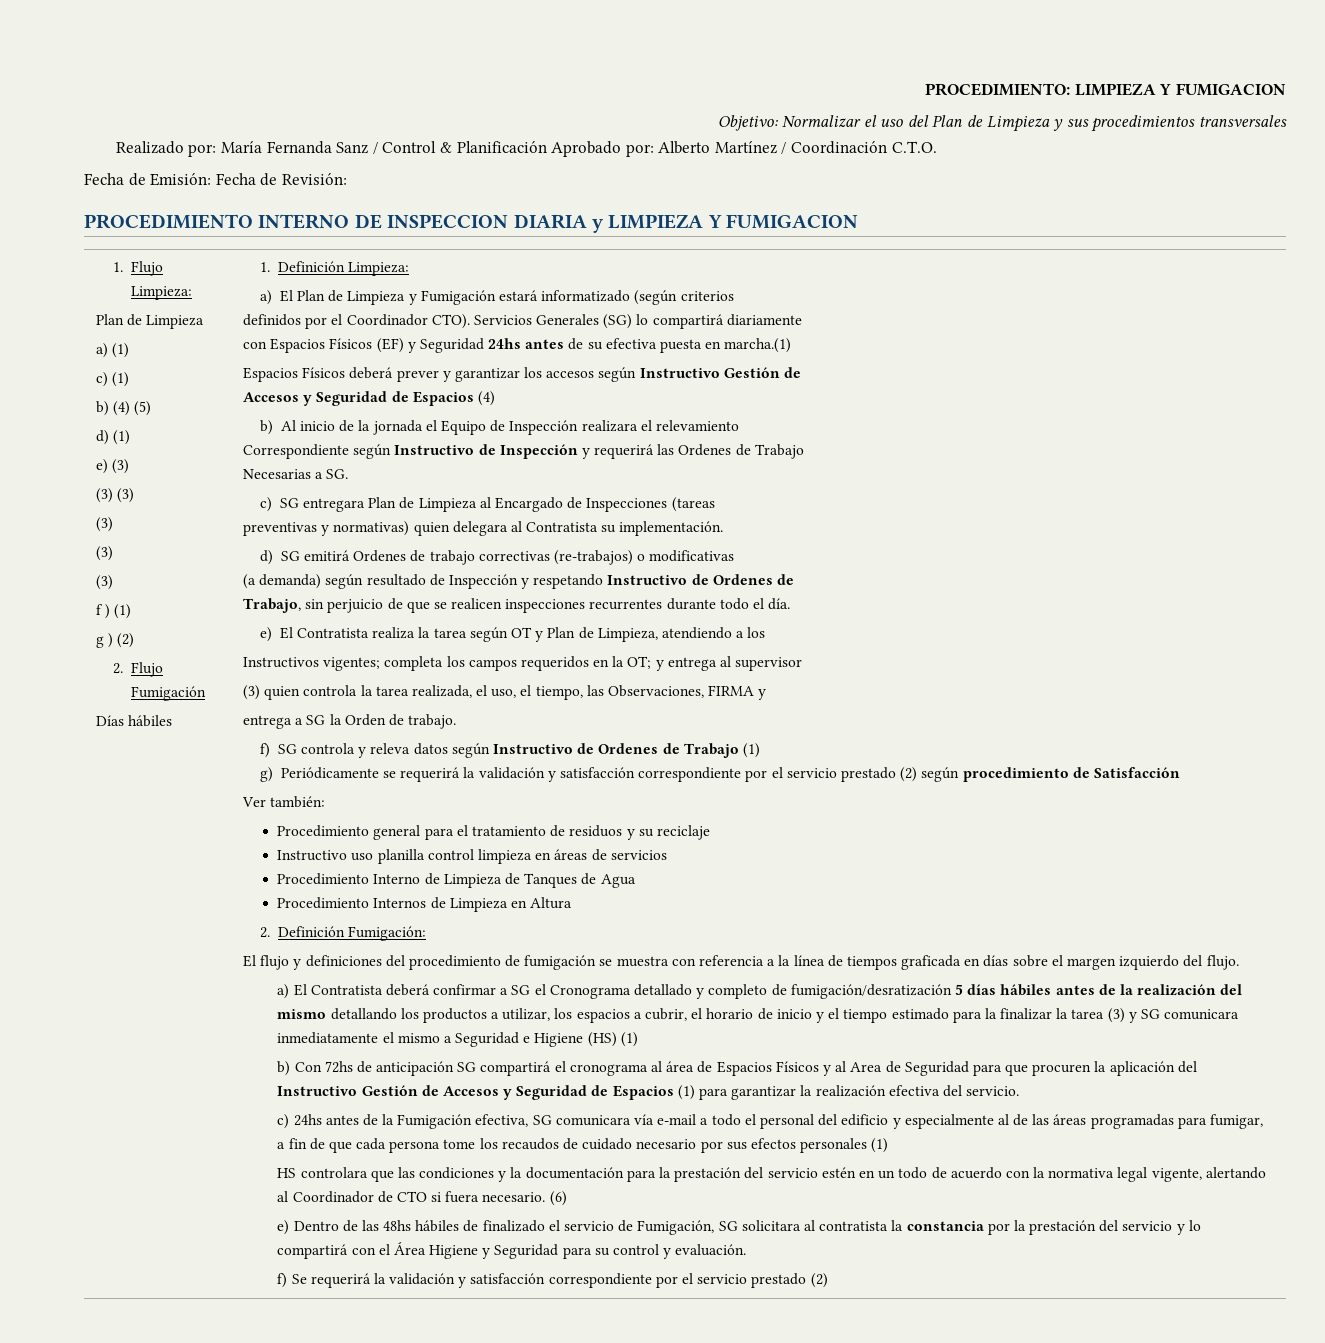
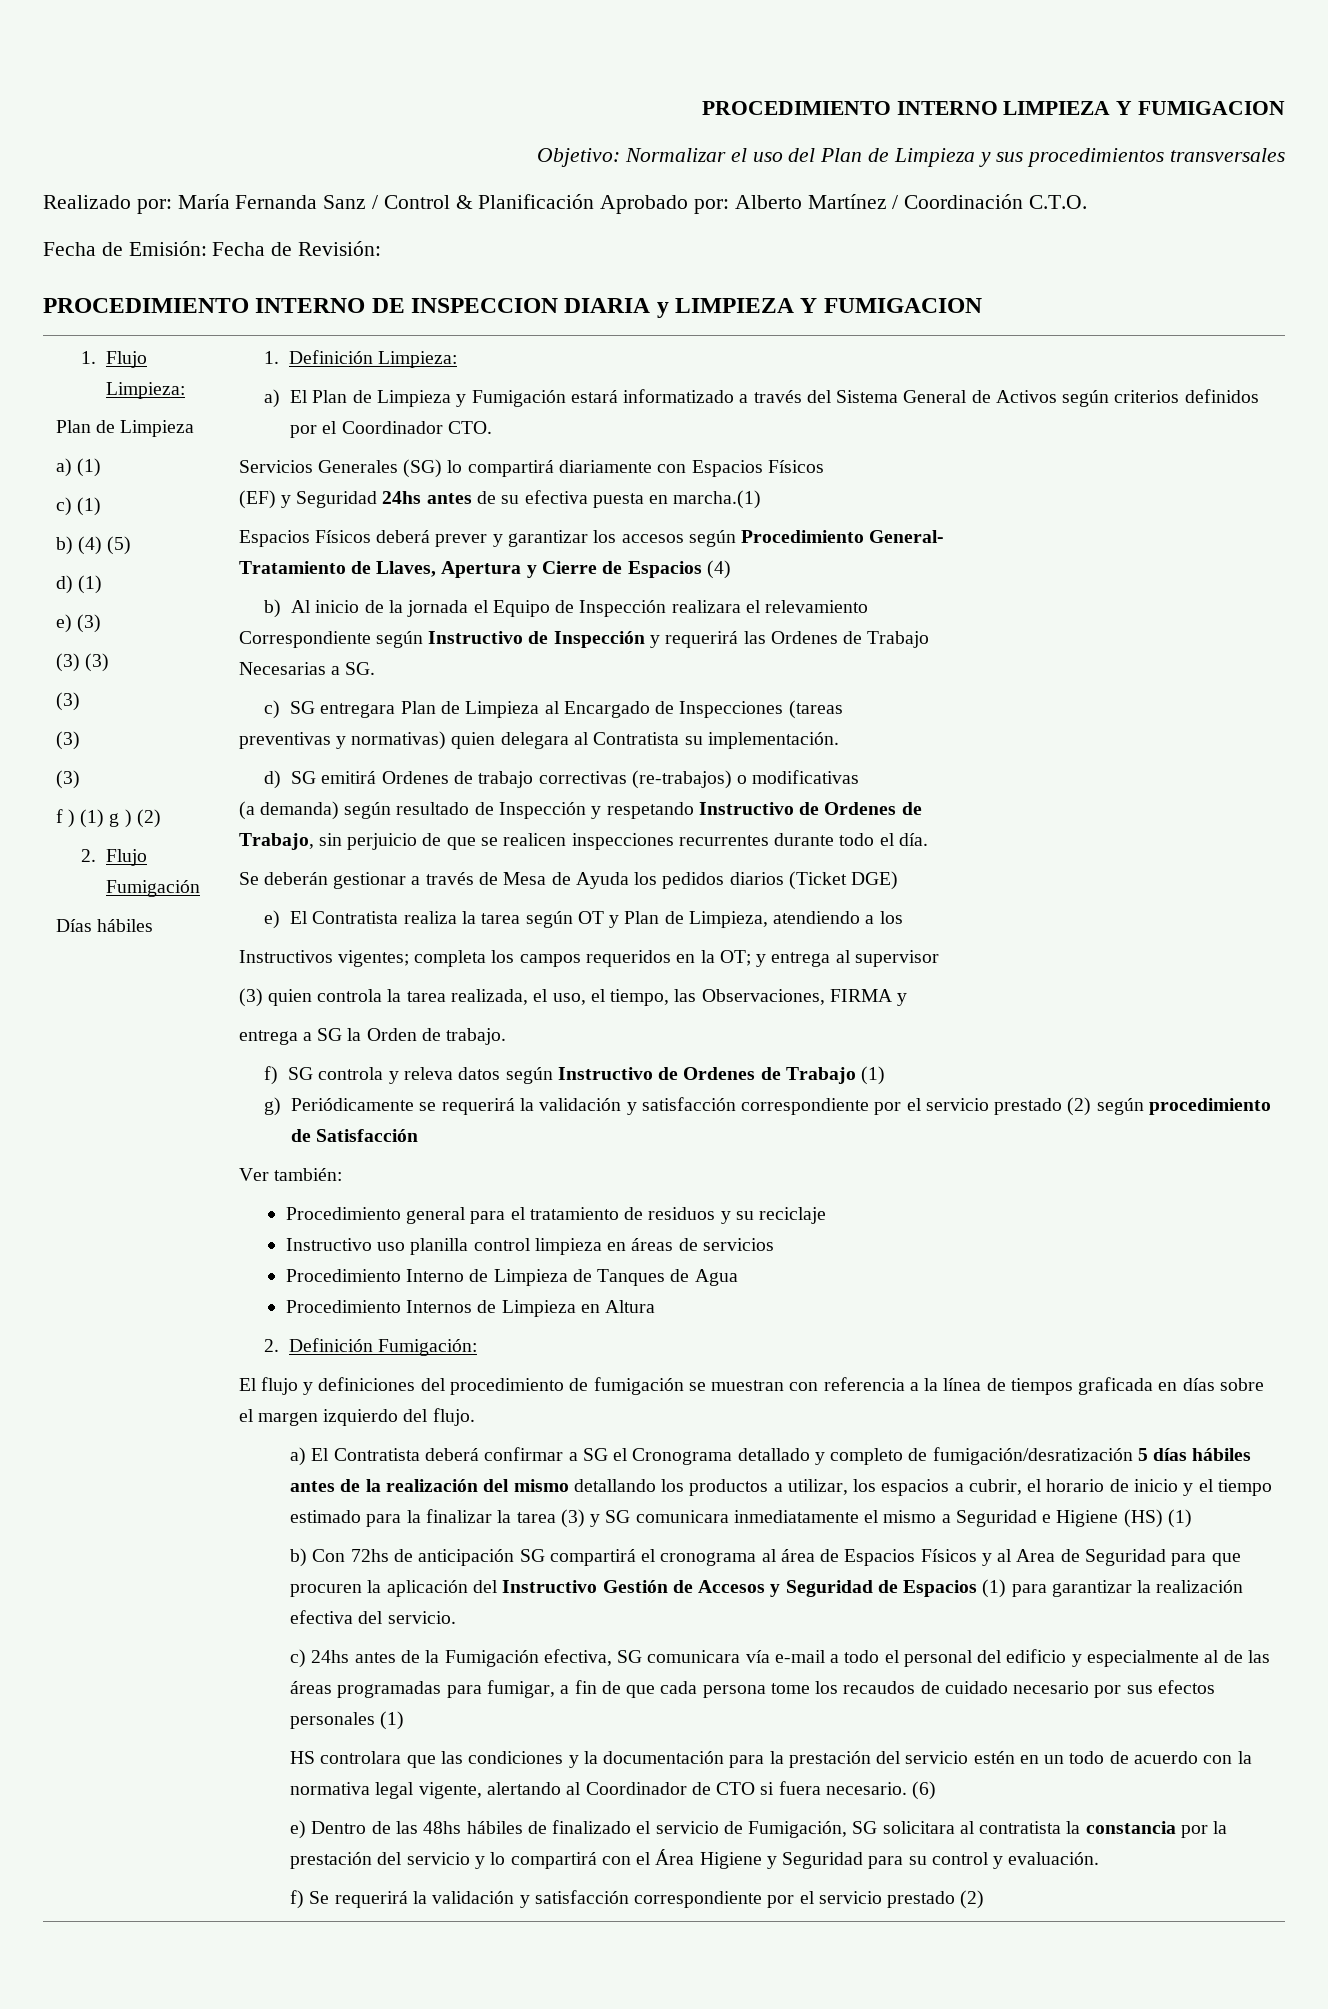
[925,83,1071,96] PROCEDIMIENTO: -> [701,101,998,115] PROCEDIMIENTO INTERNO
(132, 611) // -> (105, 818) none
[634,290,678,305] (según -> [739,390,1110,407] a través del Sistema General de Activos según
(734, 296) // -> (1180, 396) none
[431,314,470,329] CTO). -> [447,421,492,434] CTO. //
(802, 320) // -> (652, 466) none
(373, 343) none -> (824, 466) //
[639,367,801,378] [242,391,388,406] Instructivo Gestión de // Accesos y Seguridad -> [741,530,945,543] [238,561,597,578] Procedimiento General- // Tratamiento de Llaves, Apertura y Cierre
(791, 604) none -> [238,871,899,890] // Se deberán gestionar a través de Mesa de Ayuda los pedidos diarios (Ticket DGE)
[616,956,669,967] muestra -> [711,1380,785,1391] muestran

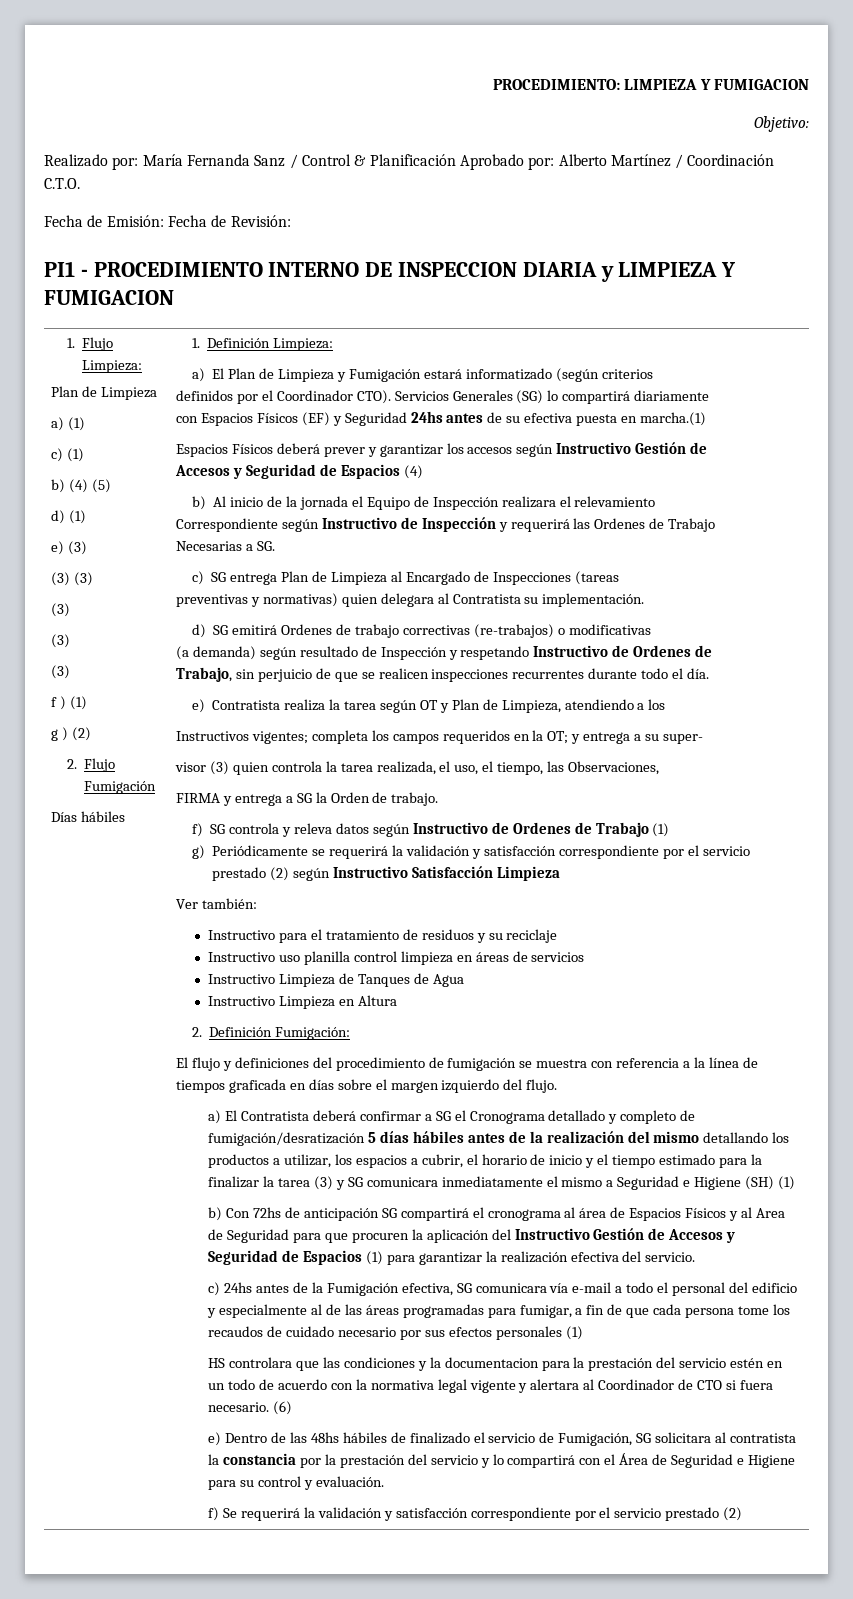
[701,101,998,115] PROCEDIMIENTO INTERNO -> [493,79,621,90] PROCEDIMIENTO:
[624,148,1285,167] Normalizar el uso del Plan de Limpieza y sus procedimientos transversales -> (809, 124) none
(382, 248) none -> [44,261,88,277] PI1 -
(105, 818) none -> (87, 703) //
[739,390,1110,407] a través del Sistema General de Activos según -> [555,368,599,382] (según
(1180, 396) none -> (653, 374) //
[447,421,492,434] CTO. // -> [356,390,391,404] CTO).
(652, 466) none -> (710, 395) //
(824, 466) // -> (298, 418) none
[741,530,945,543] [238,561,597,578] Procedimiento General- // Tratamiento de Llaves, Apertura y Cierre -> [556,442,708,454] [175,464,316,479] Instructivo Gestión de // Accesos y Seguridad
[320,703,396,718] entregara -> [230,573,278,585] entrega
[238,871,899,890] [264,910,309,929] // Se deberán gestionar a través de Mesa de Ayuda los pedidos diarios (Ticket DGE) // e) El -> [192,699,206,713] // e)
[835,950,939,967] al supervisor // -> [634,734,703,744] [175,762,207,772] a su super- // visor
(825, 997) none -> (660, 768) //
(908, 999) // -> (232, 801) none
[1148,1098,1271,1115] [291,1129,312,1142] procedimiento de -> [333,866,409,878] Instructivo
(419, 1135) none -> [496,866,560,881] Limpieza
[285,1207,467,1224] Procedimiento general -> [208,930,276,940] Instructivo
[285,1269,489,1282] Procedimiento Interno de -> [208,974,276,984] Instructivo
[285,1300,497,1313] Procedimiento Internos de -> [208,996,276,1006] Instructivo
[711,1380,785,1391] muestran -> [536,1059,588,1068] muestra
[1123,1509,1163,1528] (HS) -> [745,1176,775,1190] (SH)
[603,1751,725,1764] documentación -> [444,1357,539,1368] documentacion
[418,1782,561,1799] vigente, alertando -> [469,1379,580,1393] vigente y alertara
[699,1852,864,1869] Higiene y Seguridad -> [652,1454,795,1468] de Seguridad e Higiene

